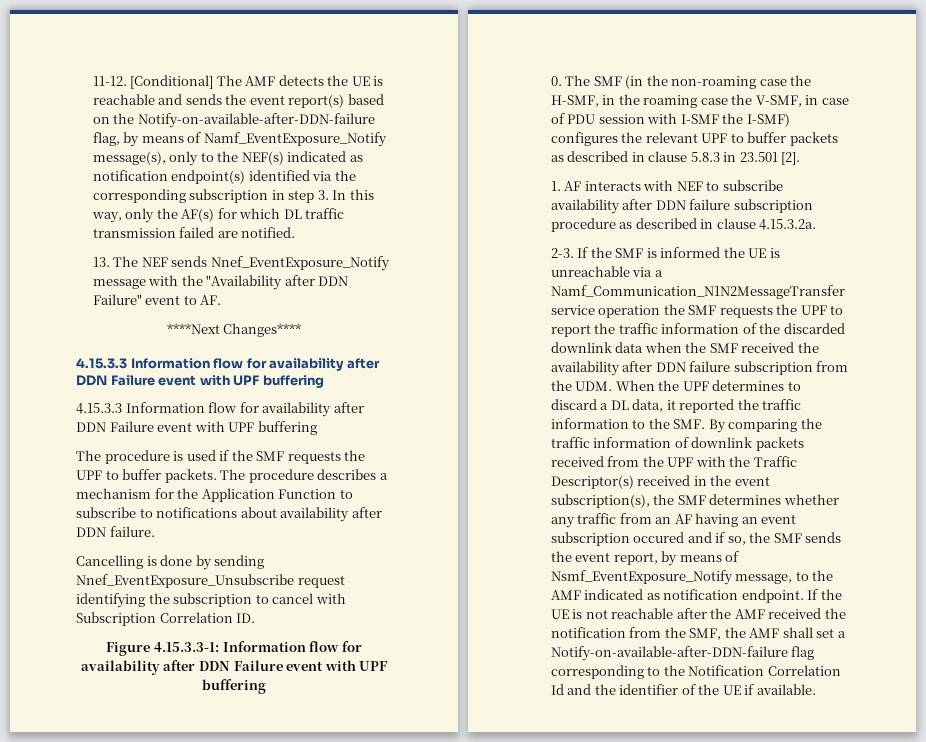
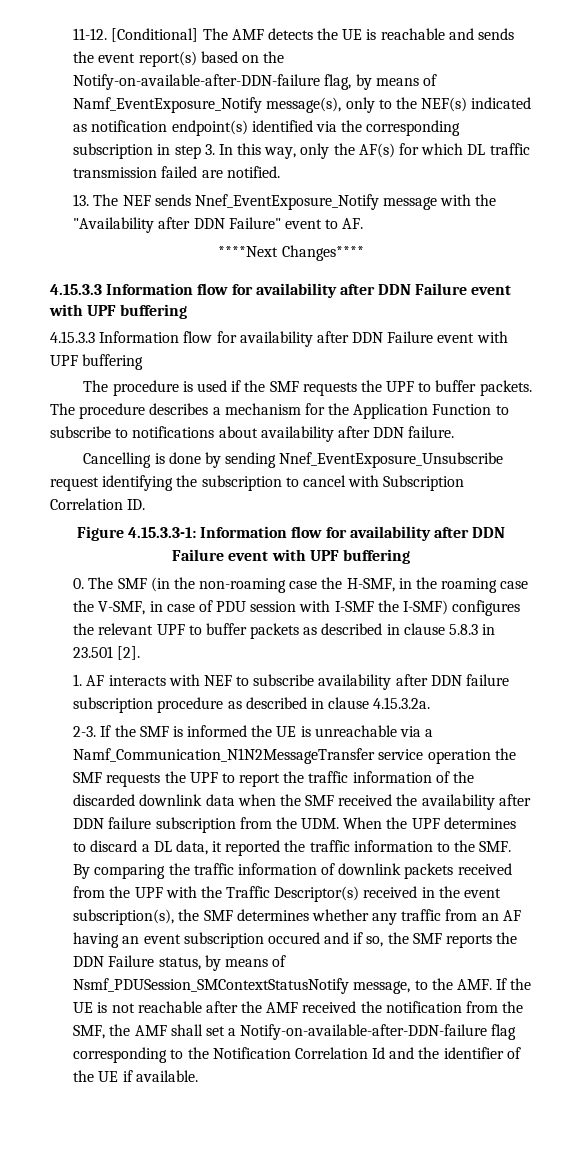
[805,532,842,543] [550,551,740,566] [550,570,733,585] sends the event report, by means of Nsmf_EventExposure_Notify -> [445,932,518,948] [73,955,287,971] [73,978,350,994] reports the DDN Failure status, by means of Nsmf_PDUSession_SMContextStatusNotify
[550,589,804,603] AMF indicated as notification endpoint. -> [456,979,492,990] AMF.

